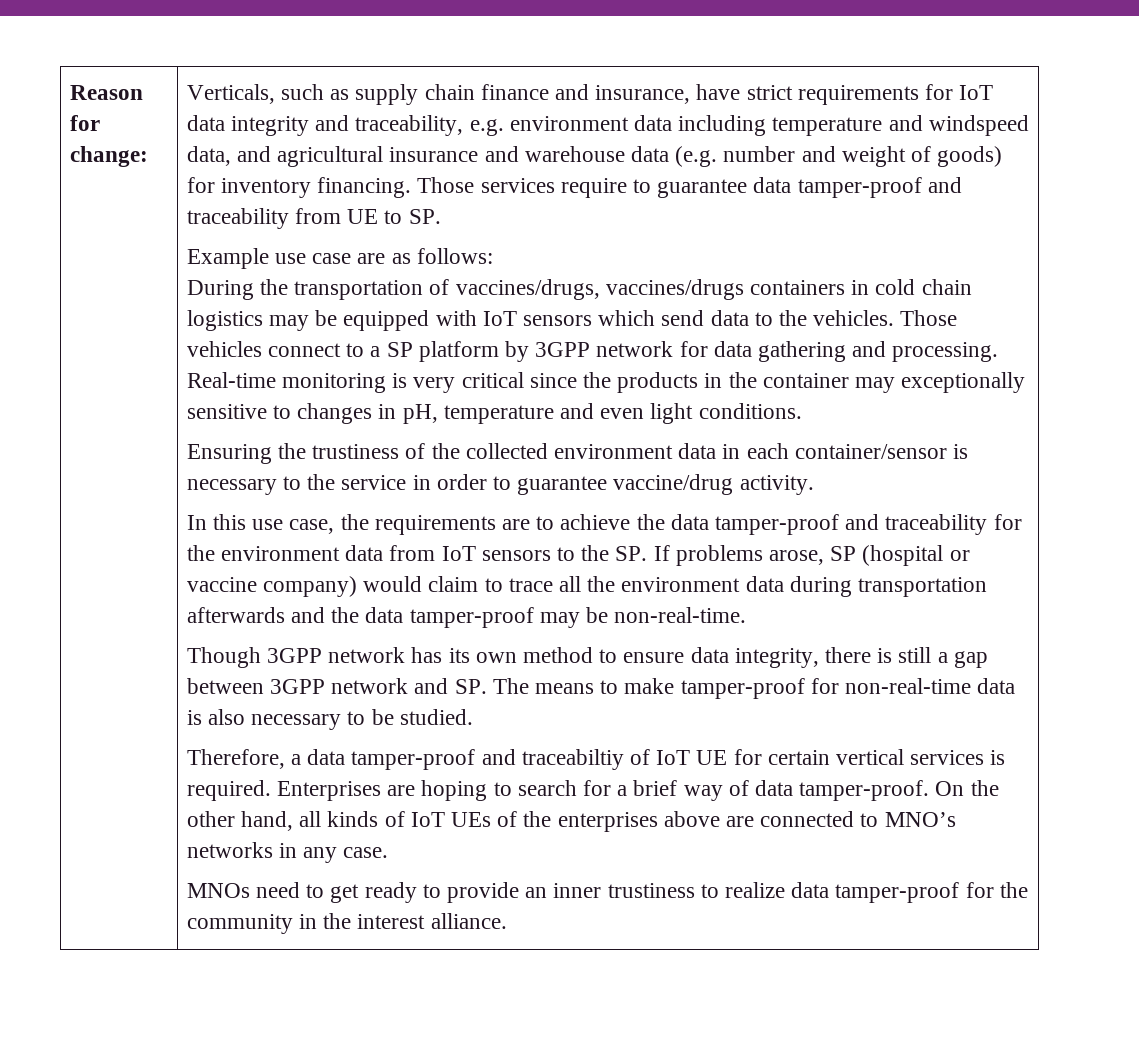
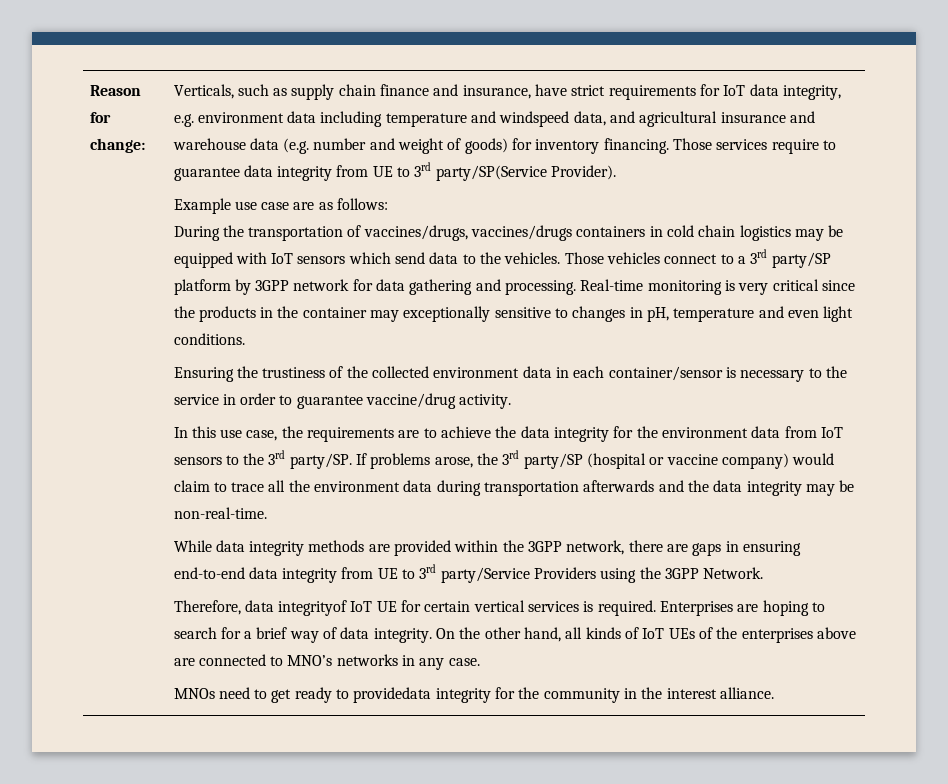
[230,115,464,136] integrity and traceability, -> [783,85,842,100] integrity,
[797,177,962,198] [186,208,441,229] tamper-proof and traceability from UE to SP. -> [277,162,617,181] integrity from UE to 3rd party/SP(Service Provider).
[386,342,413,357] SP -> [750,249,831,268] 3rd party/SP
[714,514,988,535] tamper-proof and traceability -> [554,427,610,442] integrity
[615,546,648,561] SP. -> [268,450,352,469] 3rd party/SP.
[830,546,857,561] SP -> [477,450,583,469] the 3rd party/SP
[409,607,534,628] tamper-proof -> [746,481,802,496] integrity
[186,647,988,668] [186,678,1016,699] [186,709,473,730] [186,749,650,770] Though 3GPP network has its own method to ensure data integrity, there is still a gap between 3GPP network and SP. The means to make tamper-proof for non-real-time data is also necessary to be studied. // Therefore, a data tamper-proof and traceabiltiy of -> [173,540,802,556] [173,564,764,583] [173,600,348,616] While data integrity methods are provided within the 3GPP network, there are gaps in ensuring end-to-end data integrity from UE to 3rd party/Service Providers using the 3GPP Network. // Therefore, data integrityof
[799,780,930,801] tamper-proof. -> [373,628,432,643] integrity.
[446,882,960,903] provide an inner trustiness to realize data tamper-proof -> [353,687,491,703] providedata integrity

